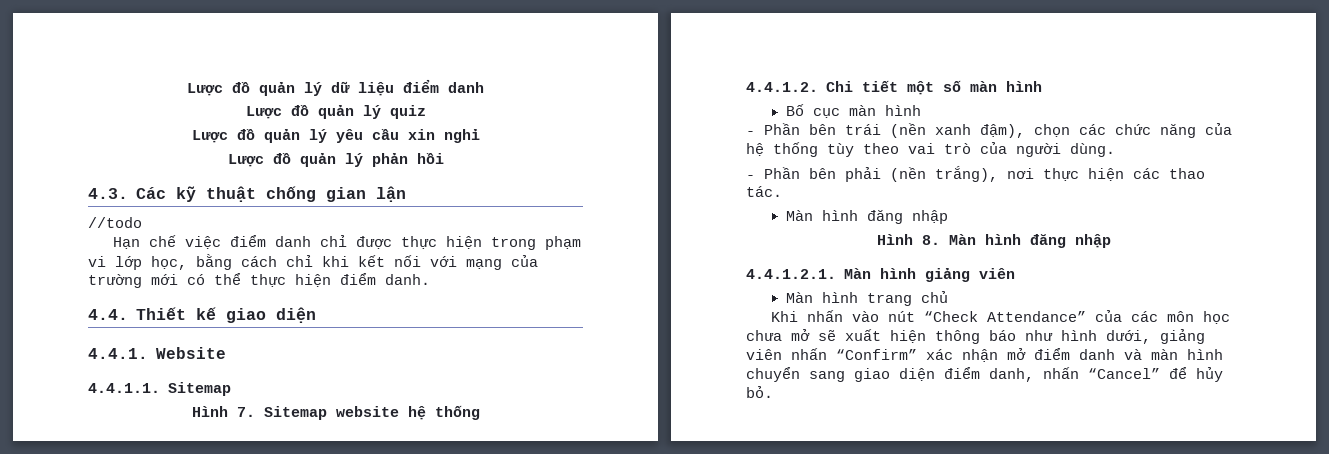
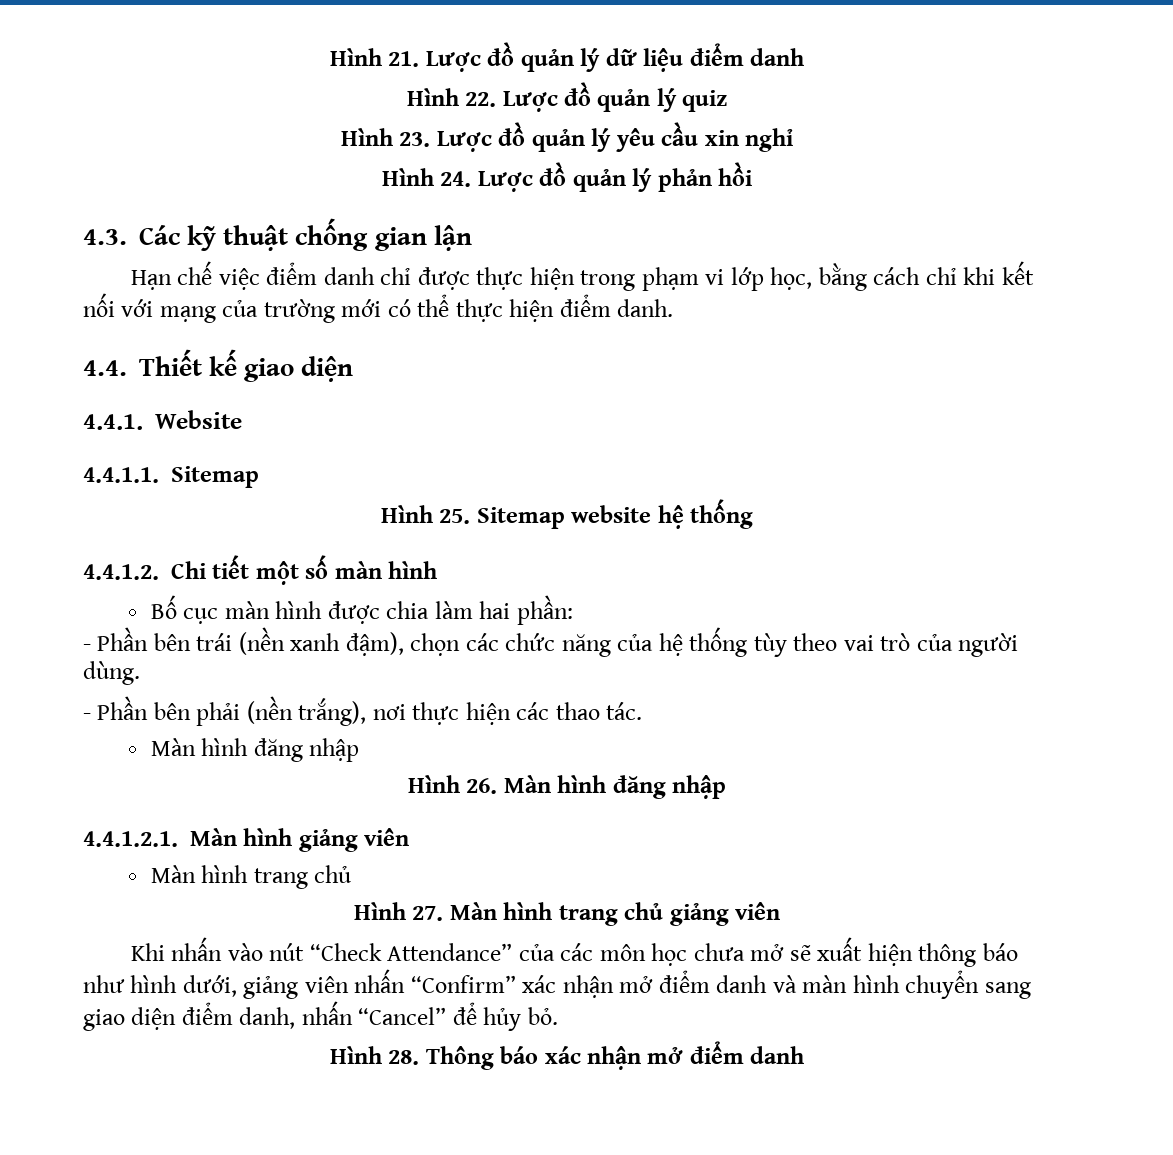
(187, 89) none -> [329,48,420,67] Hình 21.
(484, 87) none -> [406,88,497,107] Hình 22.
(426, 112) none -> [340,128,431,147] Hình 23.
(480, 136) none -> [381,168,472,187] Hình 24.
[88,217,142,228] // //todo -> (472, 238) none
[236,407,255,417] 7. -> [439,509,471,524] 25.
(921, 110) none -> [327,595,573,625] được chia làm hai phần:
[921,235,940,245] 8. -> [466,778,498,794] 26.
(948, 297) none -> [353,902,781,926] // Hình 27. Màn hình trang chủ giảng viên
(773, 392) none -> [329,1041,805,1070] // Hình 28. Thông báo xác nhận mở điểm danh

